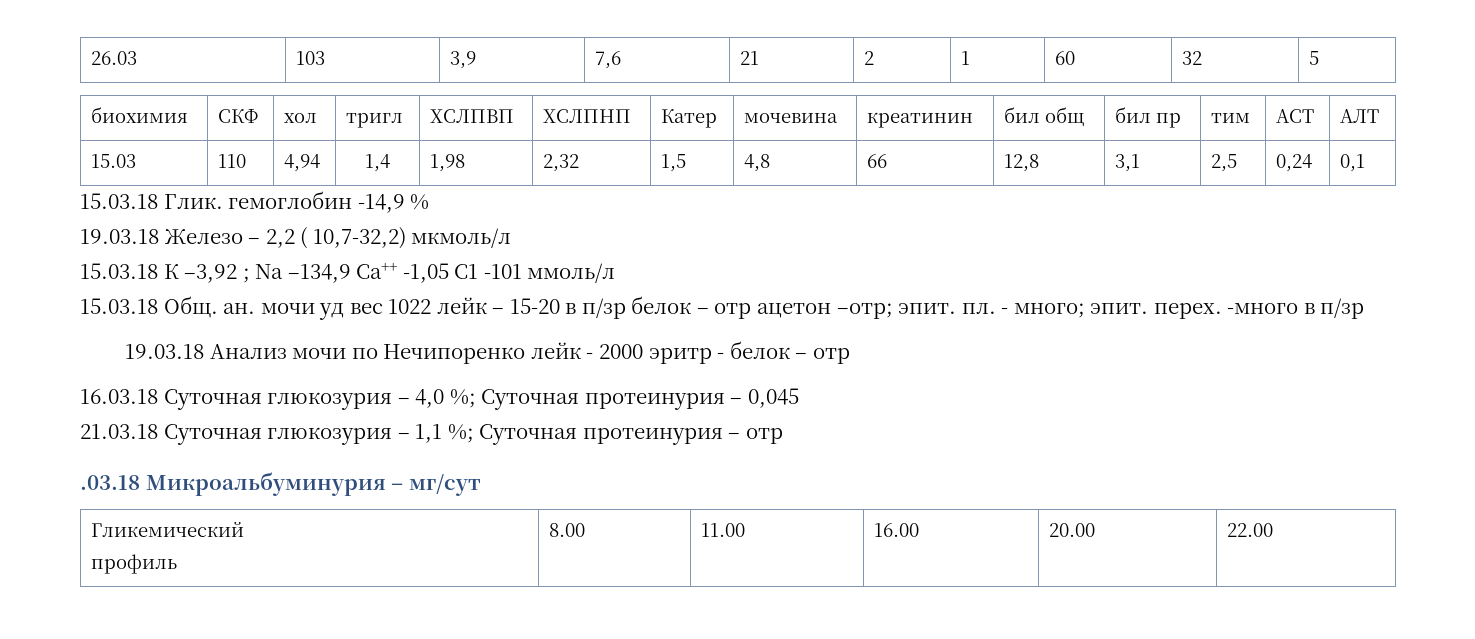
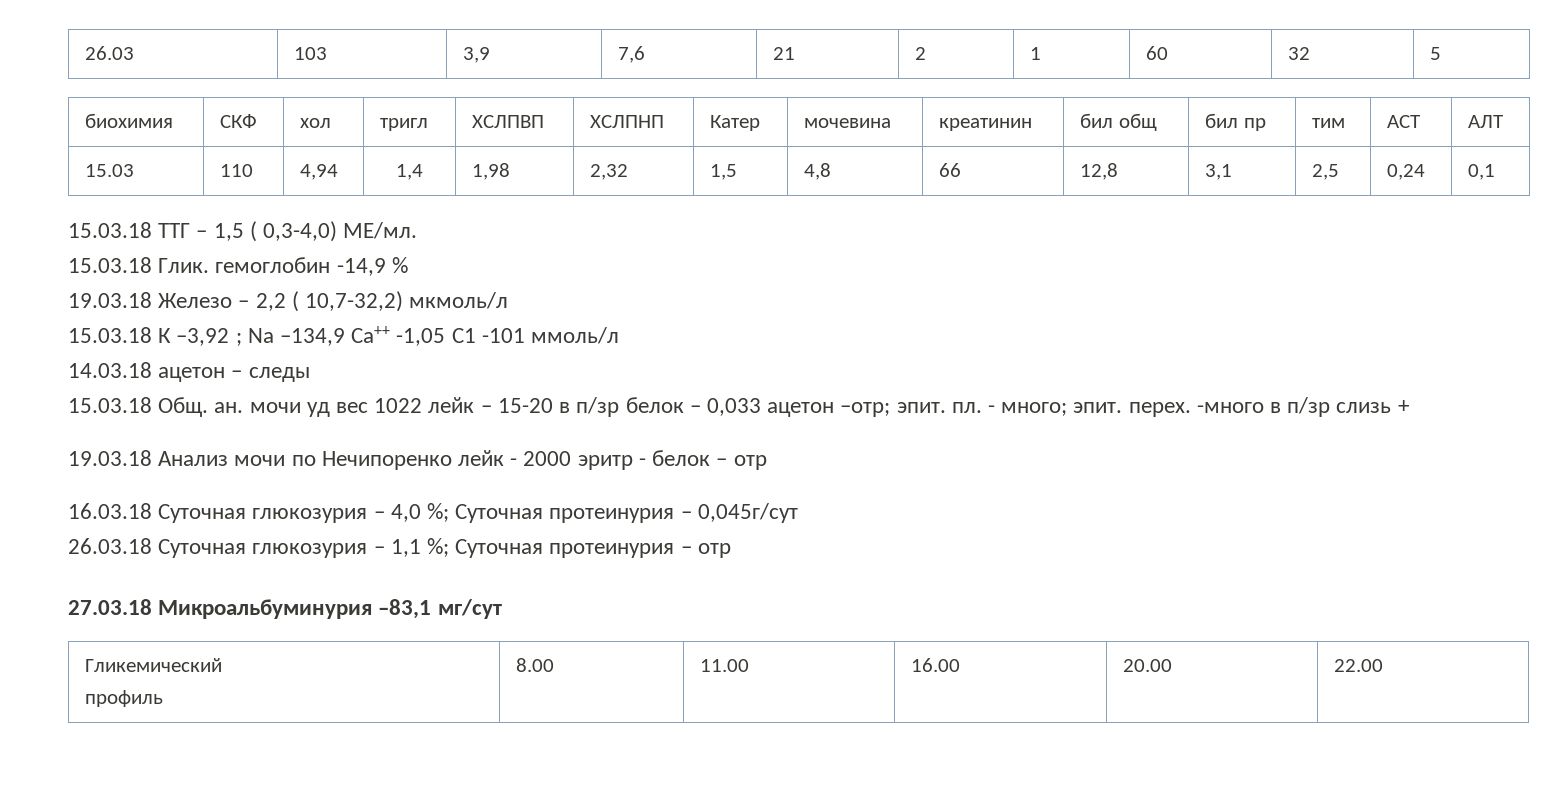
(1365, 163) none -> [68,221,418,242] // 15.03.18 ТТГ – 1,5 ( 0,3-4,0) МЕ/мл.
(616, 273) none -> [68,362,310,382] // 14.03.18 ацетон – следы
[714,303,752,319] отр -> [706,398,761,416] 0,033
(1365, 308) none -> [1336,400,1409,413] слизь +
[747,388,799,408] [80,424,158,439] 0,045 // 21.03.18 -> [697,503,798,523] [68,538,152,554] 0,045г/сут // 26.03.18
[80,472,404,496] .03.18 Микроальбуминурия – -> [68,599,432,619] 27.03.18 Микроальбуминурия –83,1

